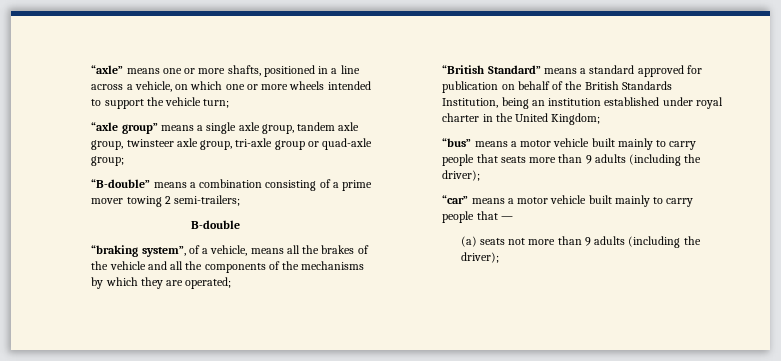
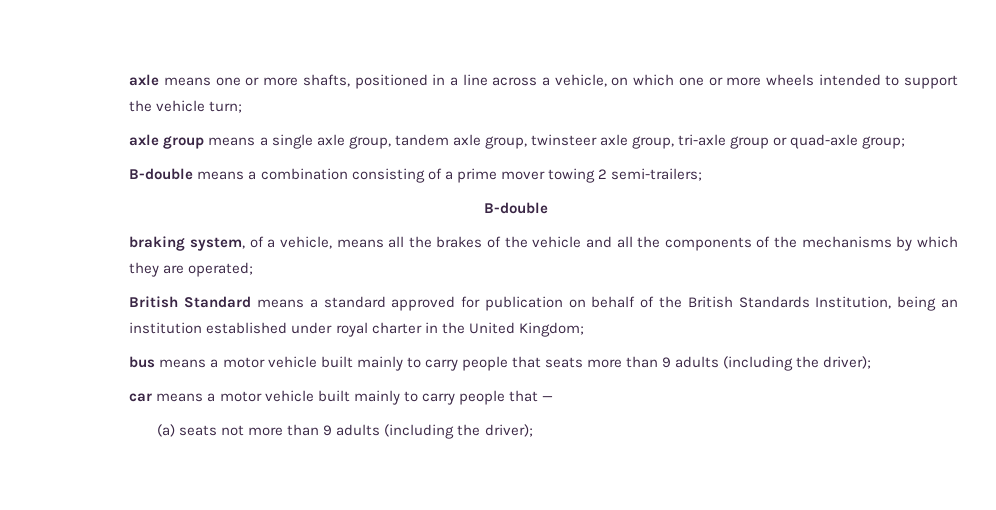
[91,65,124,74] “axle” -> [129,74,160,86] axle
[91,122,158,134] “axle group” -> [129,134,205,149] axle group
[91,179,151,188] “B-double” -> [129,168,194,180] B-double
[91,245,186,257] “braking system”, -> [129,236,246,251] braking system,
[442,65,541,74] “British Standard” -> [129,296,252,308] British Standard
[442,138,472,147] “bus” -> [129,356,156,368] bus
[442,195,469,204] “car” -> [129,393,153,402] car

